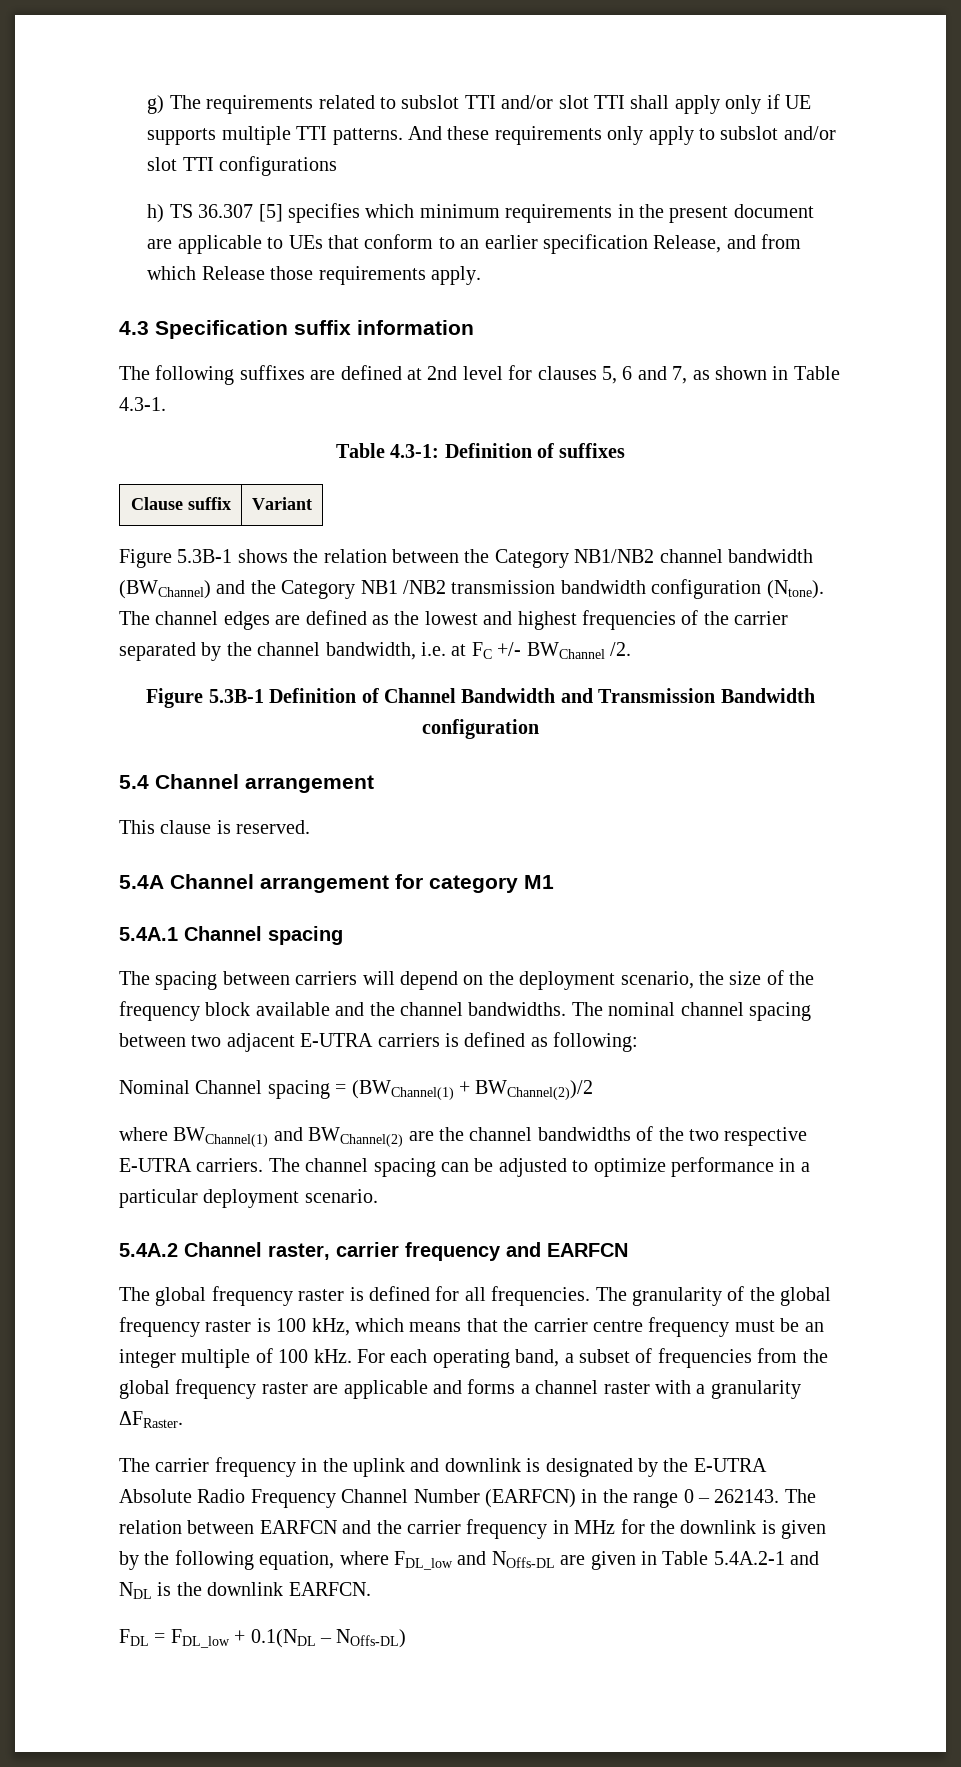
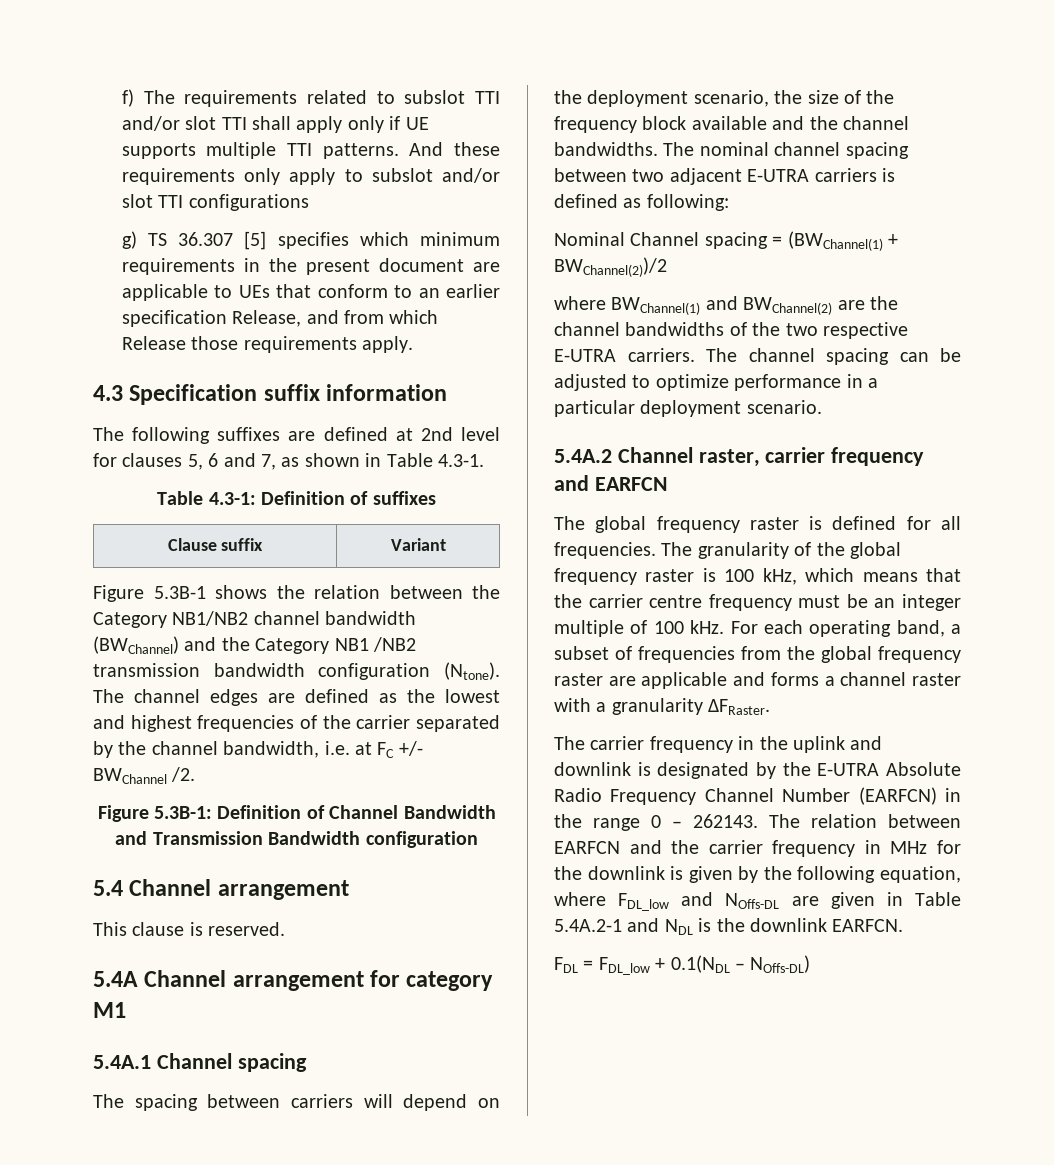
[147,95,165,114] g) -> [121,89,134,107] f)
[147,204,165,223] h) -> [121,231,137,249] g)
[208,689,264,703] 5.3B-1 -> [153,806,212,819] 5.3B-1:

